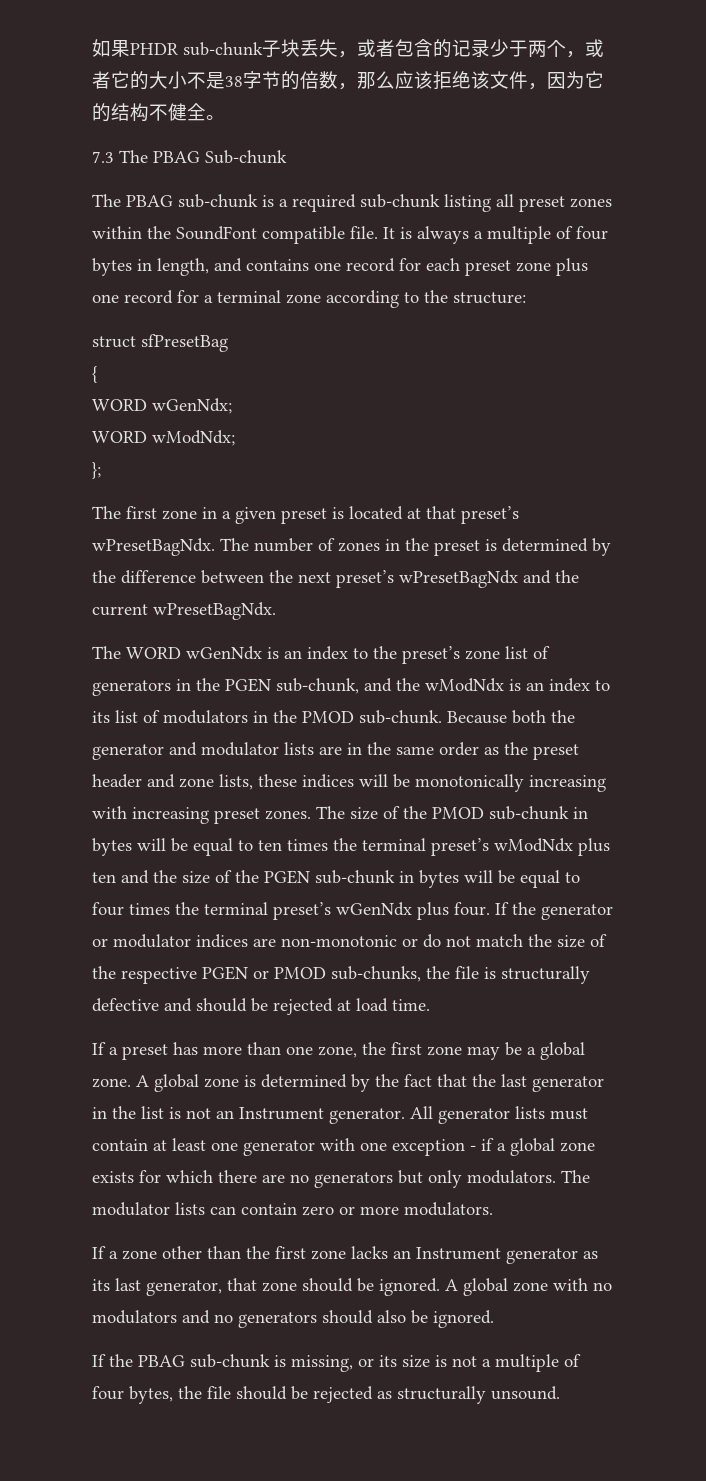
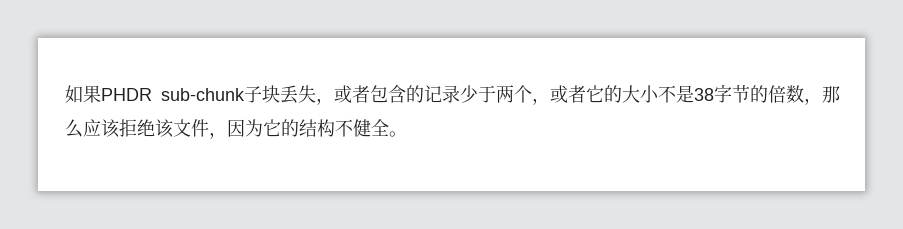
[92,150,287,164] [92,194,612,212] [92,226,608,244] [92,258,588,276] [92,290,526,308] [92,334,228,352] [92,366,97,383] [92,398,232,414] [92,430,235,446] [92,462,101,479] [92,506,519,524] [92,538,611,556] [92,570,579,588] [92,602,276,620] [92,646,550,664] [92,678,610,696] [92,710,575,724] [92,742,579,760] [92,774,606,792] [92,806,588,824] [92,838,610,856] [92,870,580,888] [92,902,613,920] [92,934,607,948] [92,966,590,984] [92,998,430,1015] [92,1042,585,1060] [92,1074,604,1092] [92,1106,588,1124] [92,1138,595,1156] [92,1170,590,1188] [92,1202,493,1216] [92,1246,598,1264] [92,1278,612,1296] [92,1310,494,1328] [92,1354,581,1372] [92,1386,560,1404] // 7.3 The PBAG Sub-chunk // The PBAG sub-chunk is a required sub-chunk listing all preset zones within the SoundFont compatible file. It is always a multiple of four bytes in length, and contains one record for each preset zone plus one record for a terminal zone according to the structure: // struct sfPresetBag // { // WORD wGenNdx; // WORD wModNdx; // }; // The first zone in a given preset is located at that preset’s wPresetBagNdx. The number of zones in the preset is determined by the difference between the next preset’s wPresetBagNdx and the current wPresetBagNdx. // The WORD wGenNdx is an index to the preset’s zone list of generators in the PGEN sub-chunk, and the wModNdx is an index to its list of modulators in the PMOD sub-chunk. Because both the generator and modulator lists are in the same order as the preset header and zone lists, these indices will be monotonically increasing with increasing preset zones. The size of the PMOD sub-chunk in bytes will be equal to ten times the terminal preset’s wModNdx plus ten and the size of the PGEN sub-chunk in bytes will be equal to four times the terminal preset’s wGenNdx plus four. If the generator or modulator indices are non-monotonic or do not match the size of the respective PGEN or PMOD sub-chunks, the file is structurally defective and should be rejected at load time. // If a preset has more than one zone, the first zone may be a global zone. A global zone is determined by the fact that the last generator in the list is not an Instrument generator. All generator lists must contain at least one generator with one exception - if a global zone exists for which there are no generators but only modulators. The modulator lists can contain zero or more modulators. // If a zone other than the first zone lacks an Instrument generator as its last generator, that zone should be ignored. A global zone with no modulators and no generators should also be ignored. // If the PBAG sub-chunk is missing, or its size is not a multiple of four bytes, the file should be rejected as structurally unsound. -> (407, 134) none

